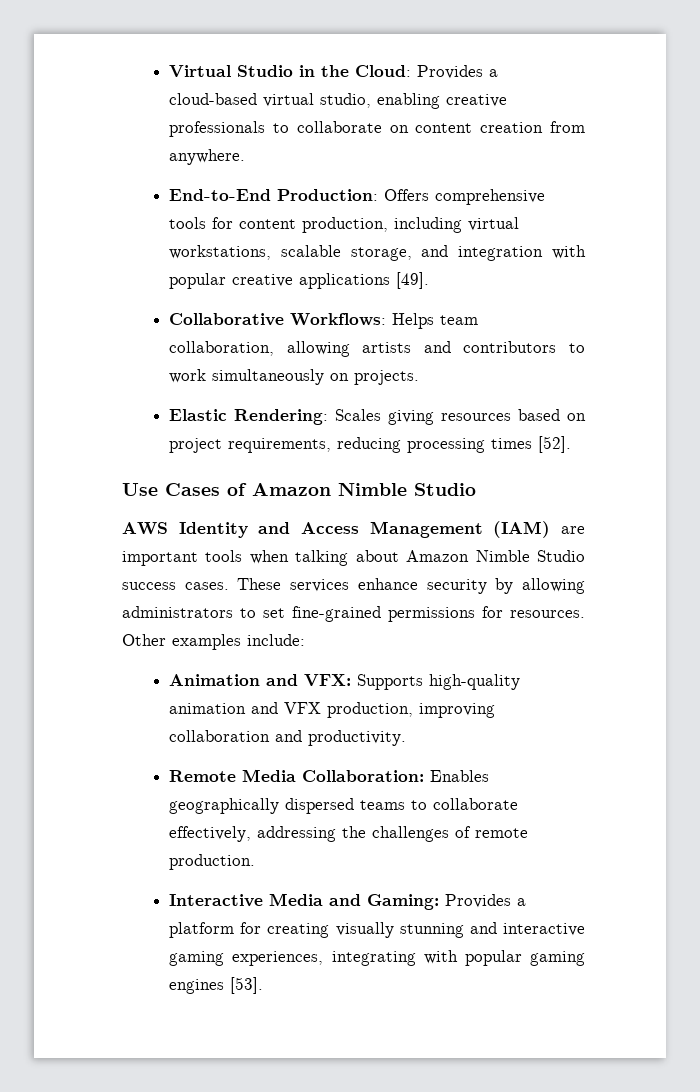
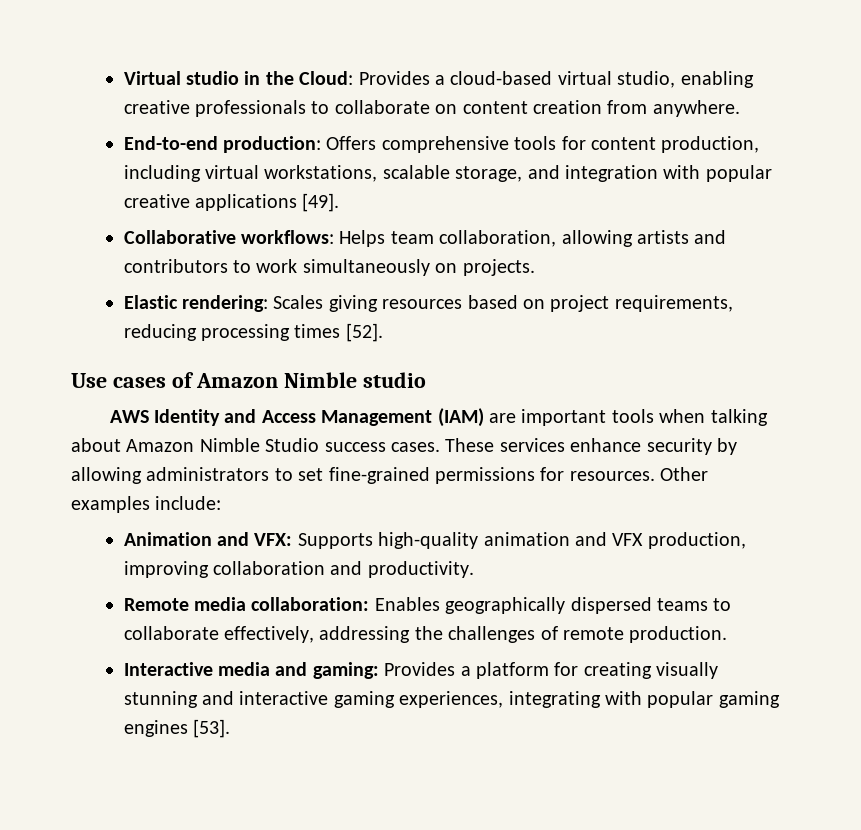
[237,65,294,77] Studio -> [186,71,240,85] studio
[169,189,379,201] End-to-End Production: -> [123,136,322,153] End-to-end production:
[290,313,387,326] Workflows: -> [241,230,335,244] workflows:
[234,409,329,425] Rendering: -> [182,295,269,312] rendering:
[165,483,220,496] Cases -> [112,377,166,388] cases
[414,483,476,496] Studio -> [362,372,426,388] studio
[242,769,425,782] Media Collaboration: -> [194,597,370,611] media collaboration:
[269,893,440,910] Media and Gaming: -> [218,662,379,679] media and gaming:

